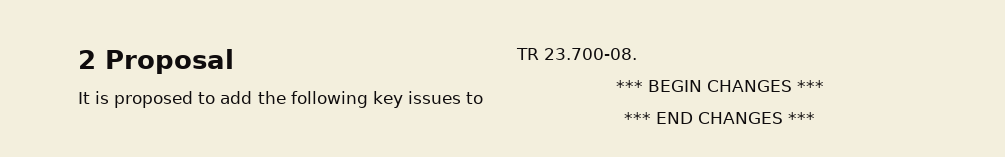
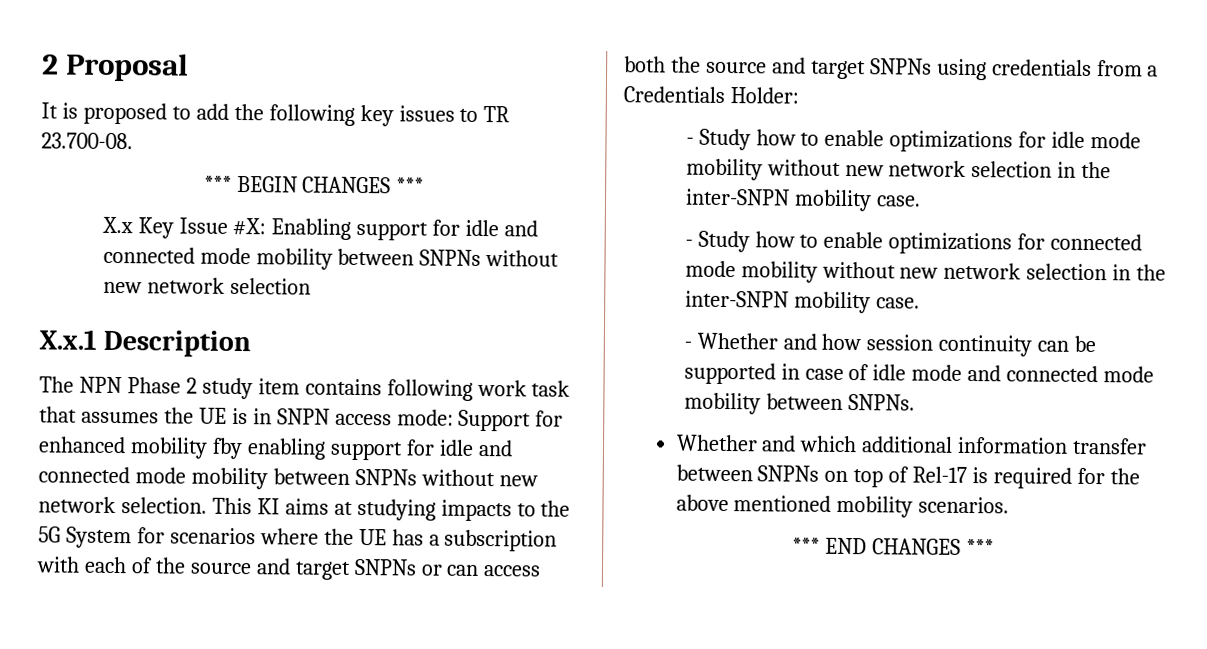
(824, 86) none -> [101,216,539,241] [102,246,560,270] [102,277,311,295] [39,329,252,358] [39,376,571,401] [39,406,564,432] [38,436,513,461] [38,466,538,490] [38,496,571,522] [38,526,558,552] [36,556,542,580] [624,56,1159,81] [623,86,799,104] [685,128,1142,153] [685,158,1112,181] [684,188,921,212] [684,230,1143,255] [684,260,1167,283] [684,290,920,314] [683,332,1097,357] [683,362,1155,385] [683,392,915,415] [675,434,1148,455] [675,464,1140,489] [675,494,1010,518] // X.x Key Issue #X: Enabling support for idle and connected mode mobility between SNPNs without new network selection // X.x.1 Description // The NPN Phase 2 study item contains following work task that assumes the UE is in SNPN access mode: Support for enhanced mobility fby enabling support for idle and connected mode mobility between SNPNs without new network selection. This KI aims at studying impacts to the 5G System for scenarios where the UE has a subscription with each of the source and target SNPNs or can access both the source and target SNPNs using credentials from a Credentials Holder: // - Study how to enable optimizations for idle mode mobility without new network selection in the inter-SNPN mobility case. // - Study how to enable optimizations for connected mode mobility without new network selection in the inter-SNPN mobility case. // - Whether and how session continuity can be supported in case of idle mode and connected mode mobility between SNPNs. // Whether and which additional information transfer between SNPNs on top of Rel-17 is required for the above mentioned mobility scenarios.

